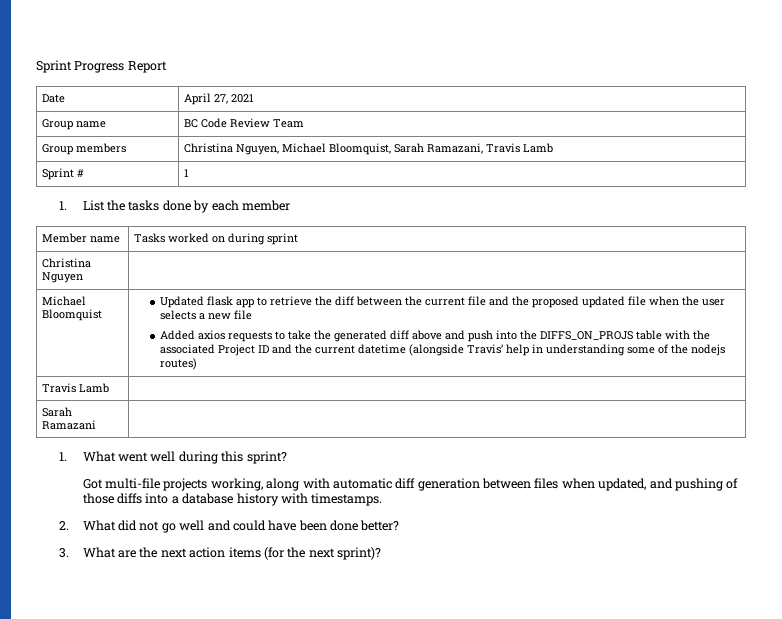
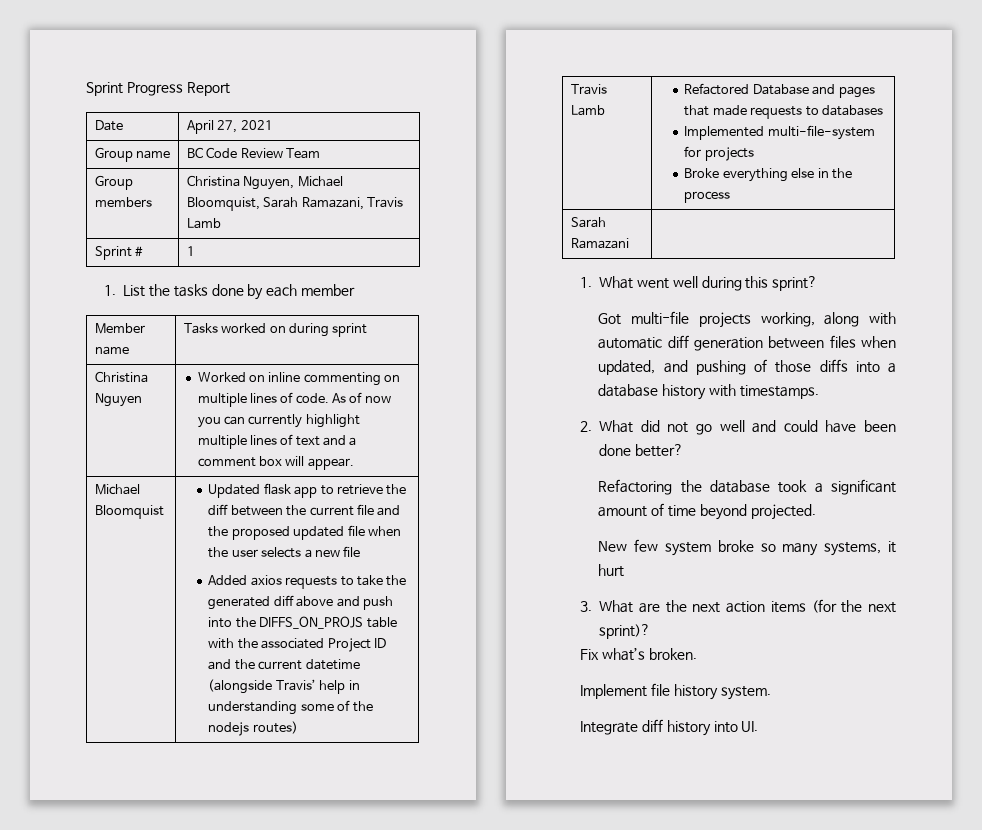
(83, 277) none -> [197,372,401,386] [197,392,391,407] [197,414,360,428] [197,434,357,449] [197,456,354,470] Worked on inline commenting on multiple lines of code. As of now you can currently highlight multiple lines of text and a comment box will appear.
(109, 388) none -> [684,83,875,98] [684,105,883,119] [684,125,875,140] [684,146,754,161] [684,168,852,182] [684,191,731,203] Refactored Database and pages that made requests to databases // Implemented multi-file-system for projects // Broke everything else in the process
(400, 525) none -> [598,479,896,495] [598,503,816,520] [598,539,896,556] [598,564,625,577] // Refactoring the database took a significant amount of time beyond projected. // New few system broke so many systems, it hurt
(382, 553) none -> [580,647,697,661] [580,683,771,700] [580,719,759,736] // Fix what’s broken. // Implement file history system. // Integrate diff history into UI.

